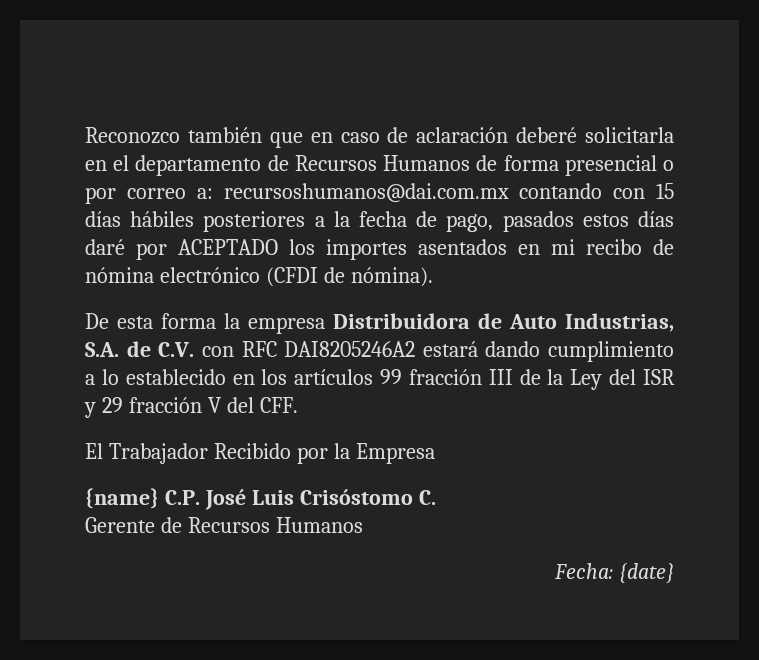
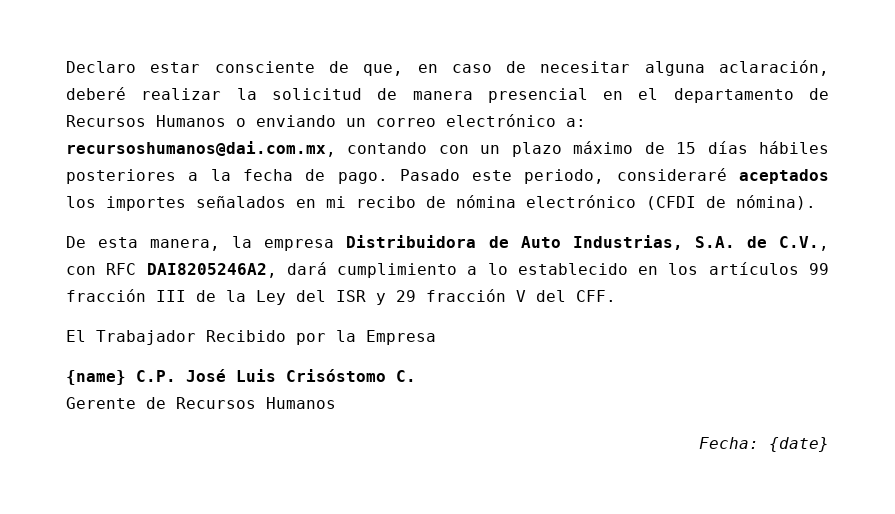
[85,127,674,148] Reconozco también que en caso de aclaración deberé solicitarla -> [66,60,829,76] [66,87,588,103] Declaro estar consciente de que, en caso de necesitar alguna aclaración, deberé realizar la solicitud de manera presencial
[476,155,674,176] [85,183,646,204] de forma presencial o por correo a: recursoshumanos@dai.com.mx contando con -> [236,114,586,127] [66,141,665,157] o enviando un correo electrónico a: recursoshumanos@dai.com.mx, contando con un plazo máximo de
[446,211,674,232] [85,239,278,260] pago, pasados estos días daré por ACEPTADO -> [337,168,829,184] pago. Pasado este periodo, consideraré aceptados
[418,239,507,255] asentados -> [196,196,286,208] señalados
[161,313,216,329] forma -> [150,239,221,251] manera,
[158,342,195,357] C.V. -> [779,236,829,251] C.V.,
[284,341,541,357] DAI8205246A2 estará dando -> [146,262,327,278] DAI8205246A2, dará

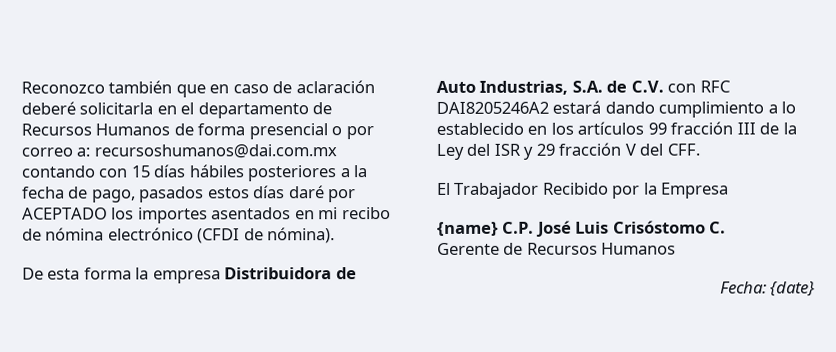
[66,60,829,76] [66,87,588,103] Declaro estar consciente de que, en caso de necesitar alguna aclaración, deberé realizar la solicitud de manera presencial -> [21,80,375,98] [21,101,154,115] Reconozco también que en caso de aclaración deberé solicitarla
[236,114,586,127] [66,141,665,157] o enviando un correo electrónico a: recursoshumanos@dai.com.mx, contando con un plazo máximo de -> [173,123,374,140] [21,144,337,159] [21,165,129,178] de forma presencial o por correo a: recursoshumanos@dai.com.mx contando con
[337,168,829,184] pago. Pasado este periodo, consideraré aceptados -> [91,185,357,203] [22,207,108,220] pago, pasados estos días daré por ACEPTADO
[196,196,286,208] señalados -> [211,207,292,220] asentados
[150,239,221,251] manera, -> [83,267,132,280] forma
[779,236,829,251] C.V., -> [630,80,664,93] C.V.
[146,262,327,278] DAI8205246A2, dará -> [436,100,655,114] DAI8205246A2 estará dando

